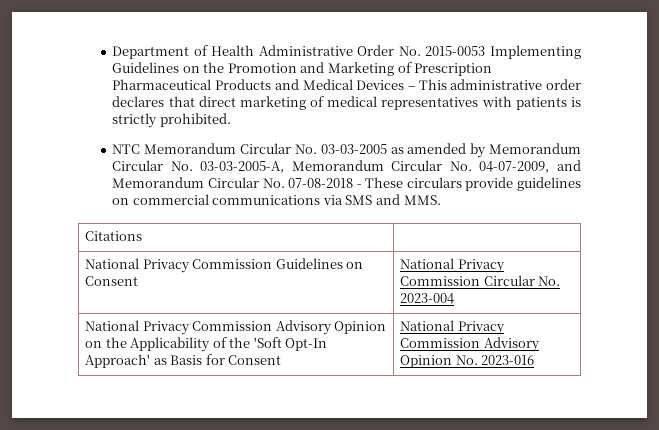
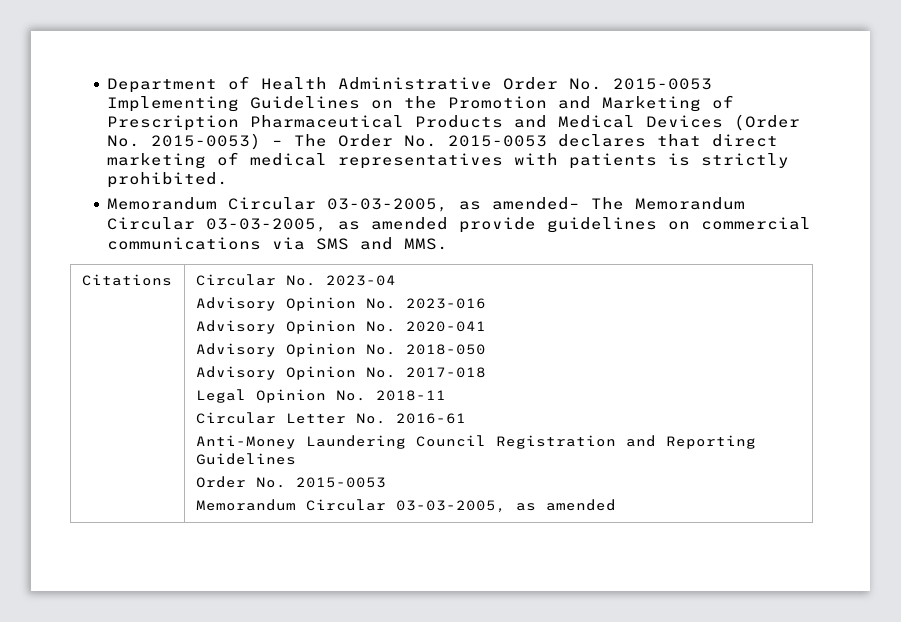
[407,79,581,90] – This administrative order -> [734,114,801,131] [107,133,548,150] (Order No. 2015-0053) – The Order No. 2015-0053
[112,143,581,158] [112,160,581,173] [112,177,462,188] NTC Memorandum Circular No. 03-03-2005 as amended by Memorandum Circular No. 03-03-2005-A, Memorandum Circular No. 04-07-2009, and Memorandum Circular No. 07-08-2018 - These circulars -> [107,197,746,212] [107,217,449,232] Memorandum Circular 03-03-2005, as amended– The Memorandum Circular 03-03-2005, as amended
[85,258,364,273] [85,276,139,286] [400,258,505,273] [400,275,561,286] [400,293,455,304] [85,320,387,335] [85,337,328,352] [85,354,282,368] [400,320,505,335] [400,337,540,352] [400,355,535,368] // National Privacy Commission Guidelines on Consent | National Privacy Commission Circular No. 2023-004 // National Privacy Commission Advisory Opinion on the Applicability of the 'Soft Opt-In Approach' as Basis for Consent | National Privacy Commission Advisory Opinion No. 2023-016 -> [195,274,396,286] [195,297,486,311] [195,320,486,334] [195,343,486,357] [195,366,486,380] [195,389,446,403] [195,412,466,424] [195,435,756,449] [195,453,296,465] [195,476,386,488] [195,499,616,513] Circular No. 2023-04 // Advisory Opinion No. 2023-016 // Advisory Opinion No. 2020-041 // Advisory Opinion No. 2018-050 // Advisory Opinion No. 2017-018 // Legal Opinion No. 2018-11 // Circular Letter No. 2016-61 // Anti-Money Laundering Council Registration and Reporting Guidelines // Order No. 2015-0053 // Memorandum Circular 03-03-2005, as amended

